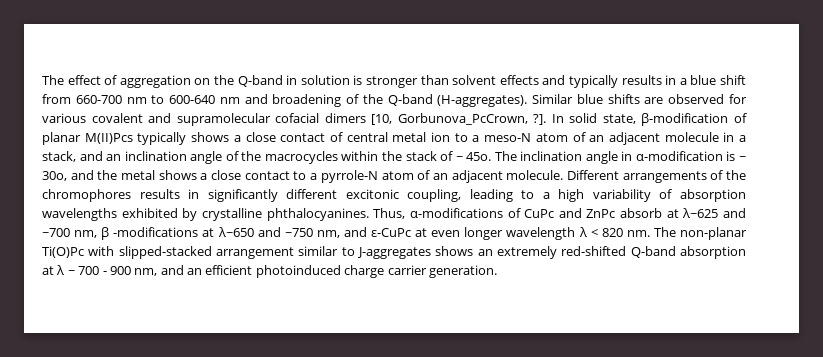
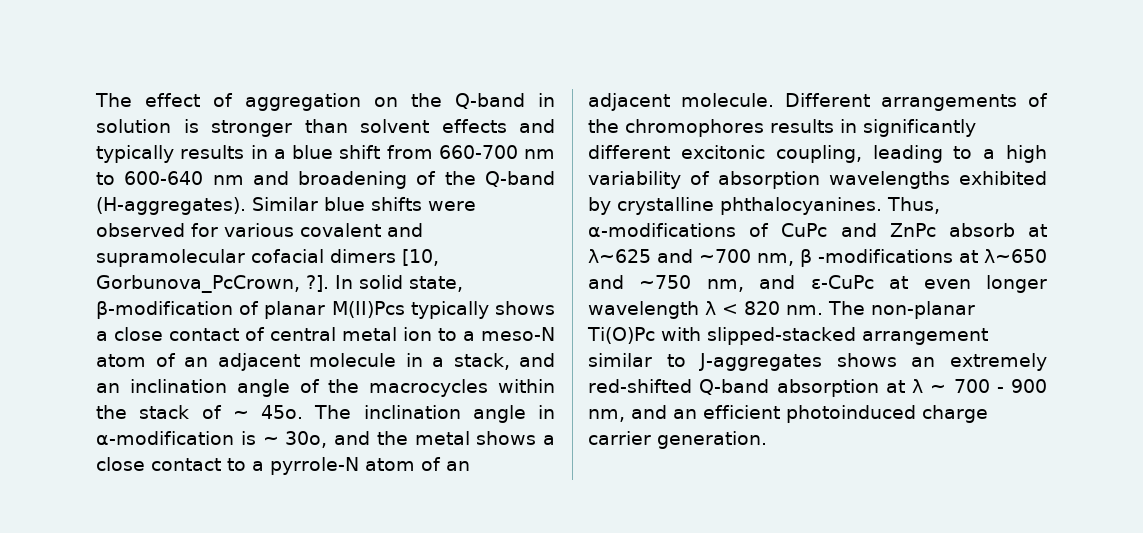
[644,97,664,104] are -> [428,201,476,211] were

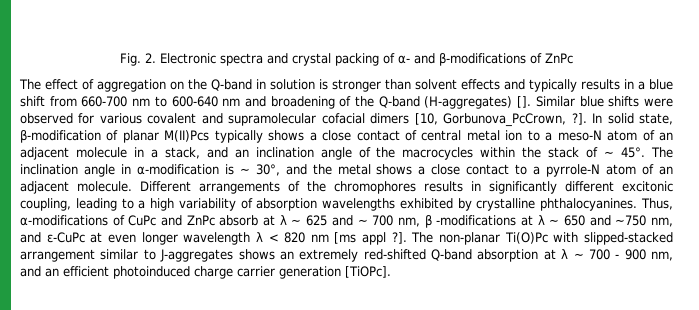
(95, 100) none -> [120,53,573,66] Fig. 2. Electronic spectra and crystal packing of α- and β-modifications of ZnPc //
[96,197,246,215] (H-aggregates). -> [424,96,532,109] (H-aggregates) [].
[261,405,303,419] 45o. -> [621,147,646,158] 45°.
[285,431,328,448] 30o, -> [255,164,280,176] 30°,
[588,249,751,263] λ~625 and ~700 -> [279,215,394,226] λ ~ 625 and ~ 700
[984,249,1047,263] λ~650 -> [537,215,585,226] λ ~ 650
[786,305,823,315] nm. -> [310,232,407,245] nm [ms appl ?].
[657,431,767,449] generation. -> [279,266,391,279] generation [TiOPc].

